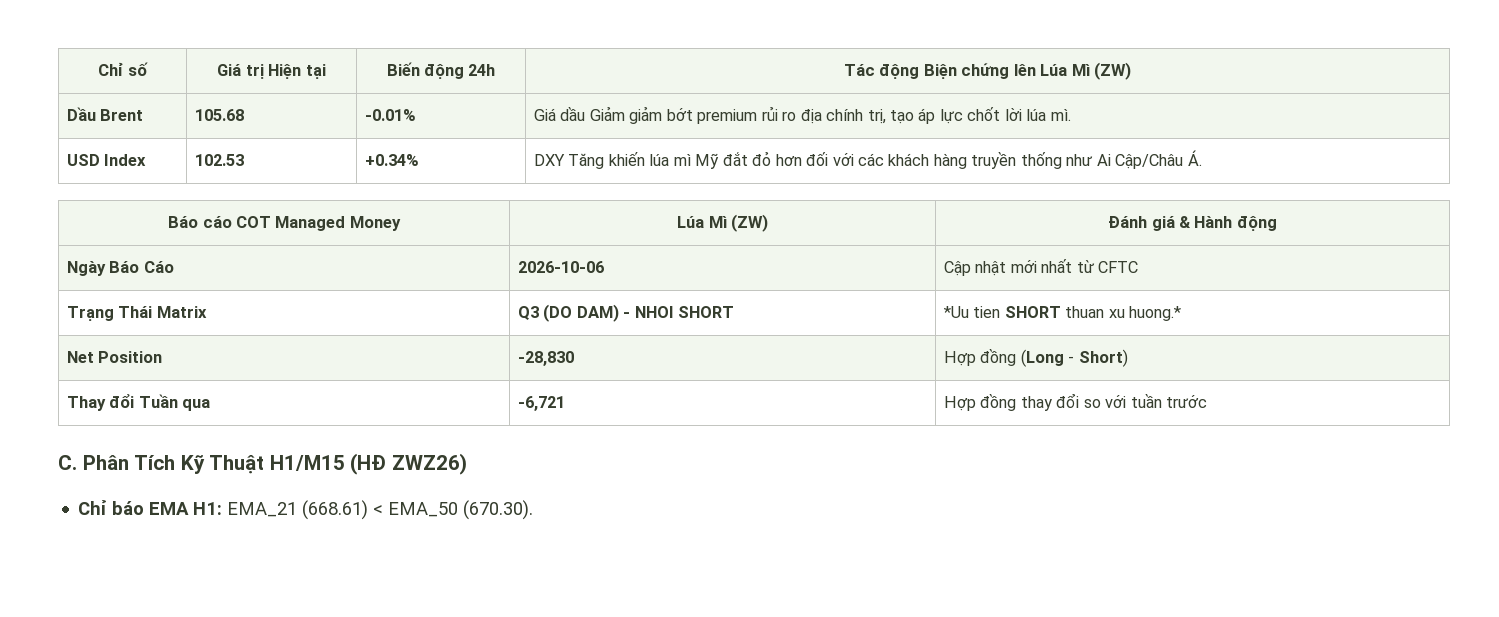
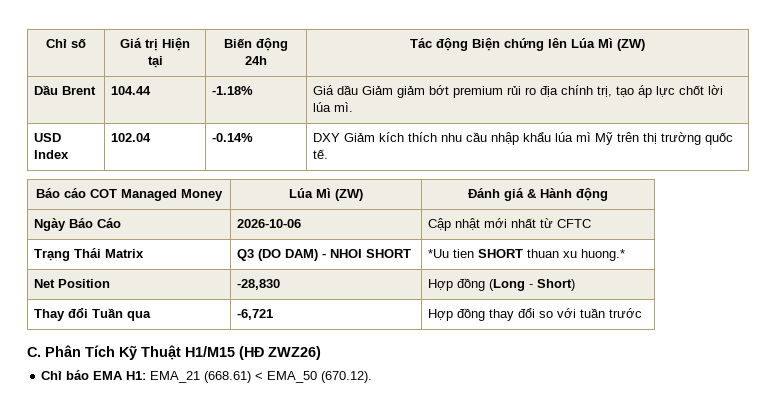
[194,109,244,121] [364,109,416,121] 105.68 | -0.01% -> [110,86,151,95] [211,86,253,95] 104.44 | -1.18%
[194,154,244,166] [364,154,419,166] 102.53 | +0.34% -> [110,133,151,142] [211,133,253,142] 102.04 | -0.14%
[568,150,1202,169] Tăng khiến lúa mì Mỹ đắt đỏ hơn đối với các khách hàng truyền thống như Ai Cập/Châu Á. -> [343,132,733,145] [312,149,328,159] Giảm kích thích nhu cầu nhập khẩu lúa mì Mỹ trên thị trường quốc tế.
[463,500,534,520] (670.30). -> [321,371,373,383] (670.12).

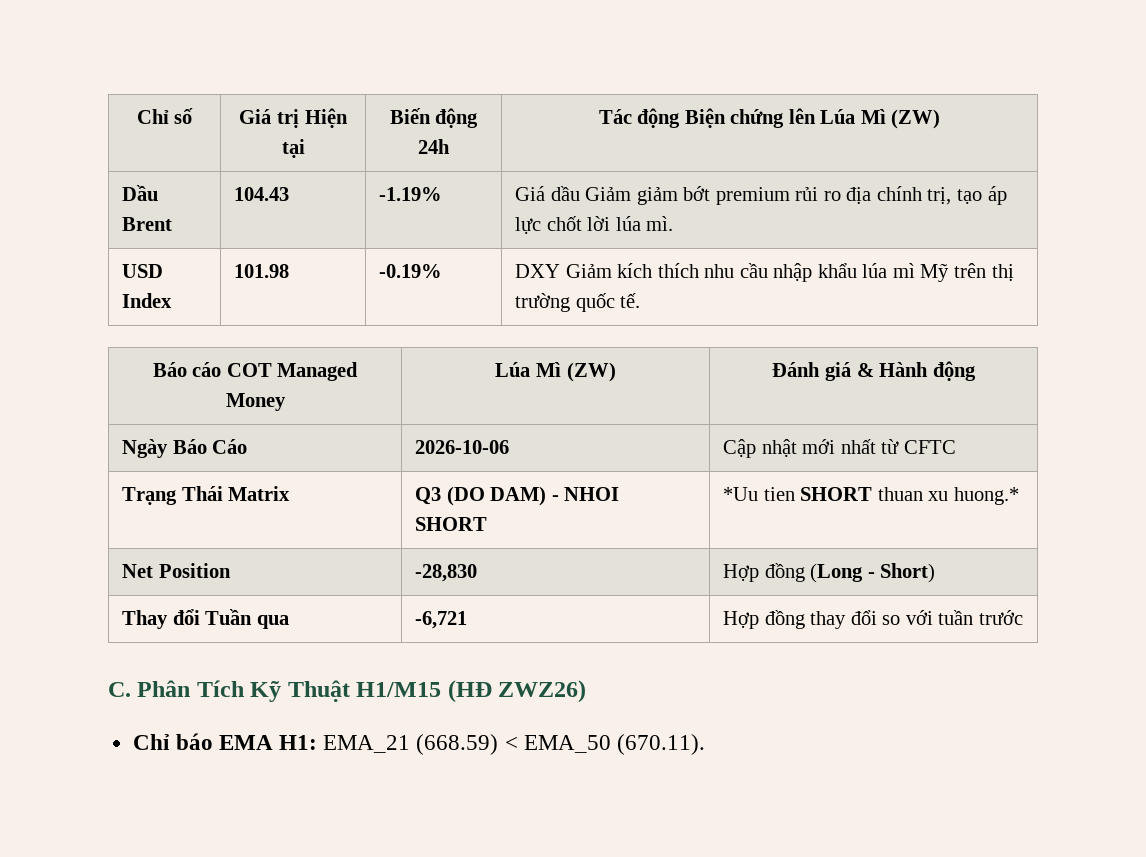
[110,86,151,95] [211,86,253,95] 104.44 | -1.18% -> [234,187,290,201] [379,187,443,201] 104.43 | -1.19%
[110,133,151,142] [211,133,253,142] 102.04 | -0.14% -> [234,264,290,278] [379,264,443,278] 101.98 | -0.19%
[204,371,252,383] (668.61) -> [416,734,499,755] (668.59)
[321,371,373,383] (670.12). -> [616,734,705,755] (670.11).

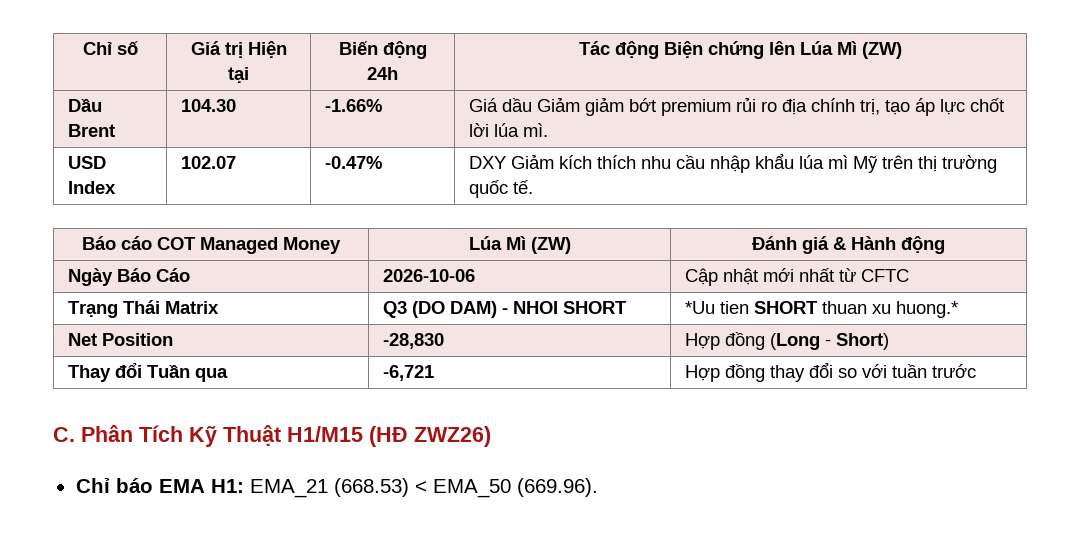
[234,187,290,201] [379,187,443,201] 104.43 | -1.19% -> [180,99,236,112] [324,99,382,112] 104.30 | -1.66%
[234,264,290,278] [379,264,443,278] 101.98 | -0.19% -> [180,156,236,169] [324,156,382,169] 102.07 | -0.47%
[416,734,499,755] (668.59) -> [333,478,409,497] (668.53)
[616,734,705,755] (670.11). -> [516,478,598,497] (669.96).

